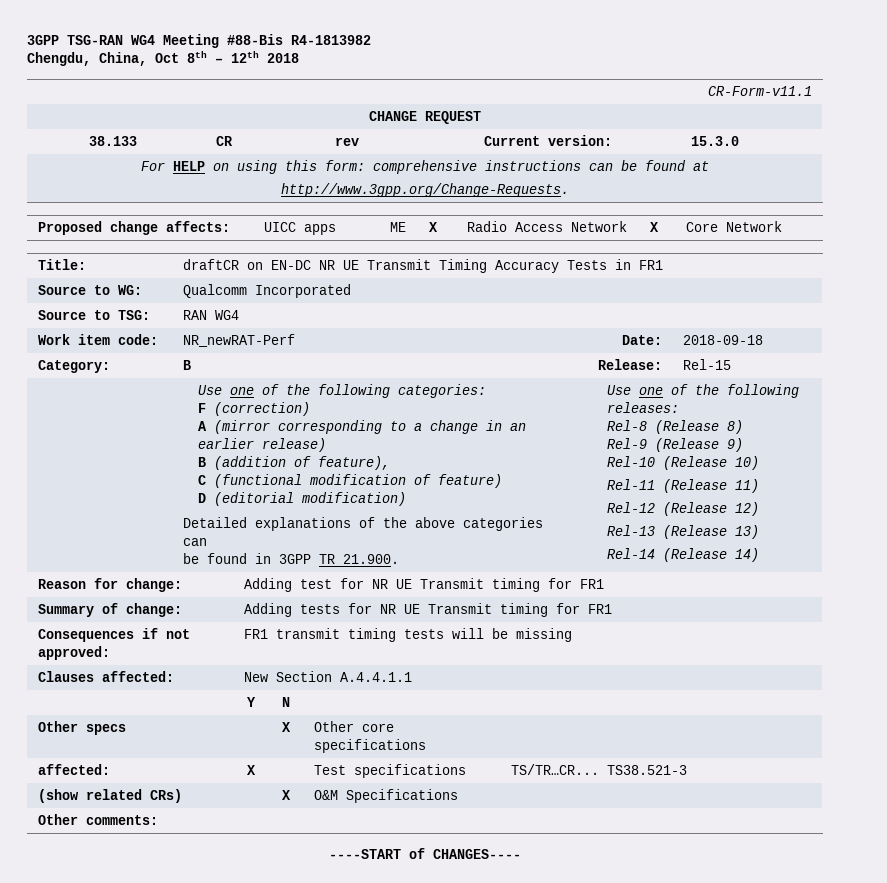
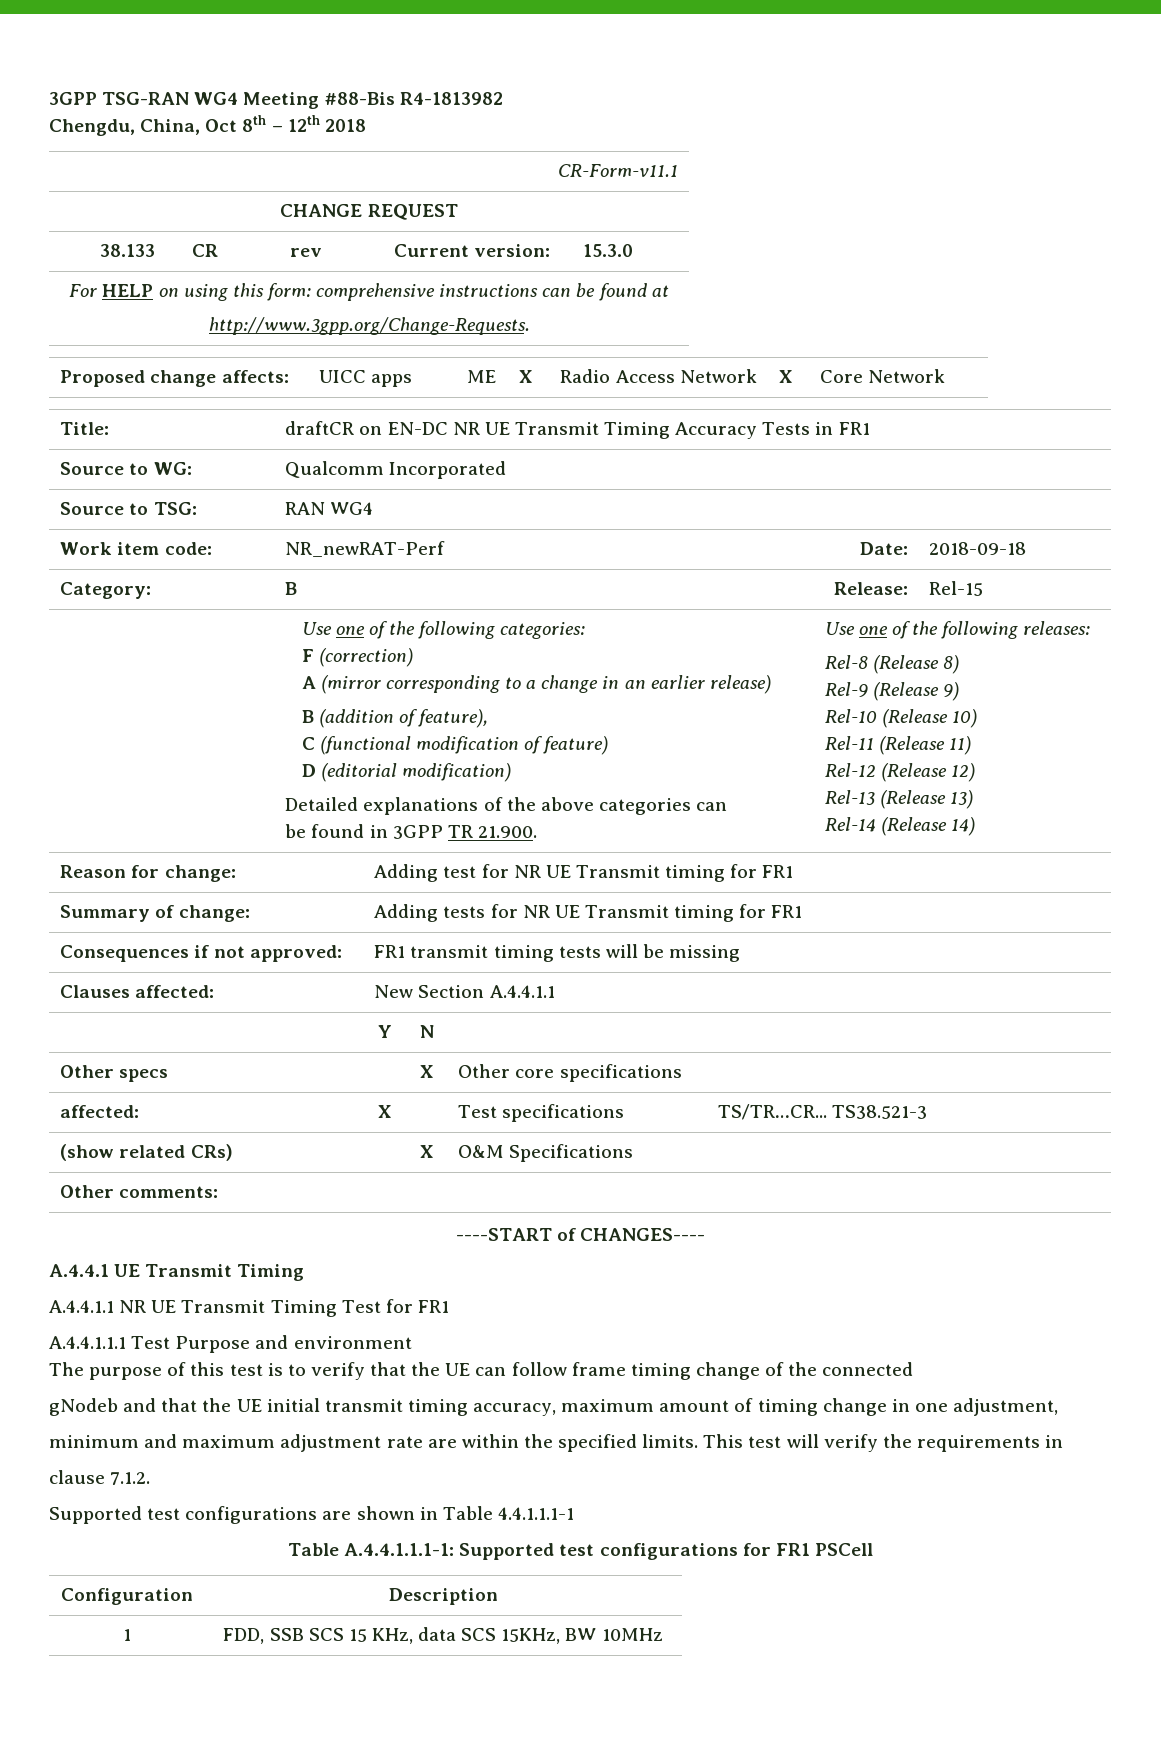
(521, 854) none -> [49,1264,305,1281] [49,1299,449,1317] [49,1335,412,1353] [49,1362,914,1380] [49,1398,1059,1416] [49,1434,1064,1452] [49,1470,151,1485] [49,1506,574,1524] [288,1543,873,1560] [61,1588,193,1605] [388,1588,498,1605] [123,1629,131,1641] [223,1627,663,1644] // A.4.4.1 UE Transmit Timing // A.4.4.1.1 NR UE Transmit Timing Test for FR1 // A.4.4.1.1.1 Test Purpose and environment // The purpose of this test is to verify that the UE can follow frame timing change of the connected // gNodeb and that the UE initial transmit timing accuracy, maximum amount of timing change in one adjustment, // minimum and maximum adjustment rate are within the specified limits. This test will verify the requirements in // clause 7.1.2. // Supported test configurations are shown in Table 4.4.1.1.1-1 // Table A.4.4.1.1.1-1: Supported test configurations for FR1 PSCell // Configuration | Description // 1 | FDD, SSB SCS 15 KHz, data SCS 15KHz, BW 10MHz

